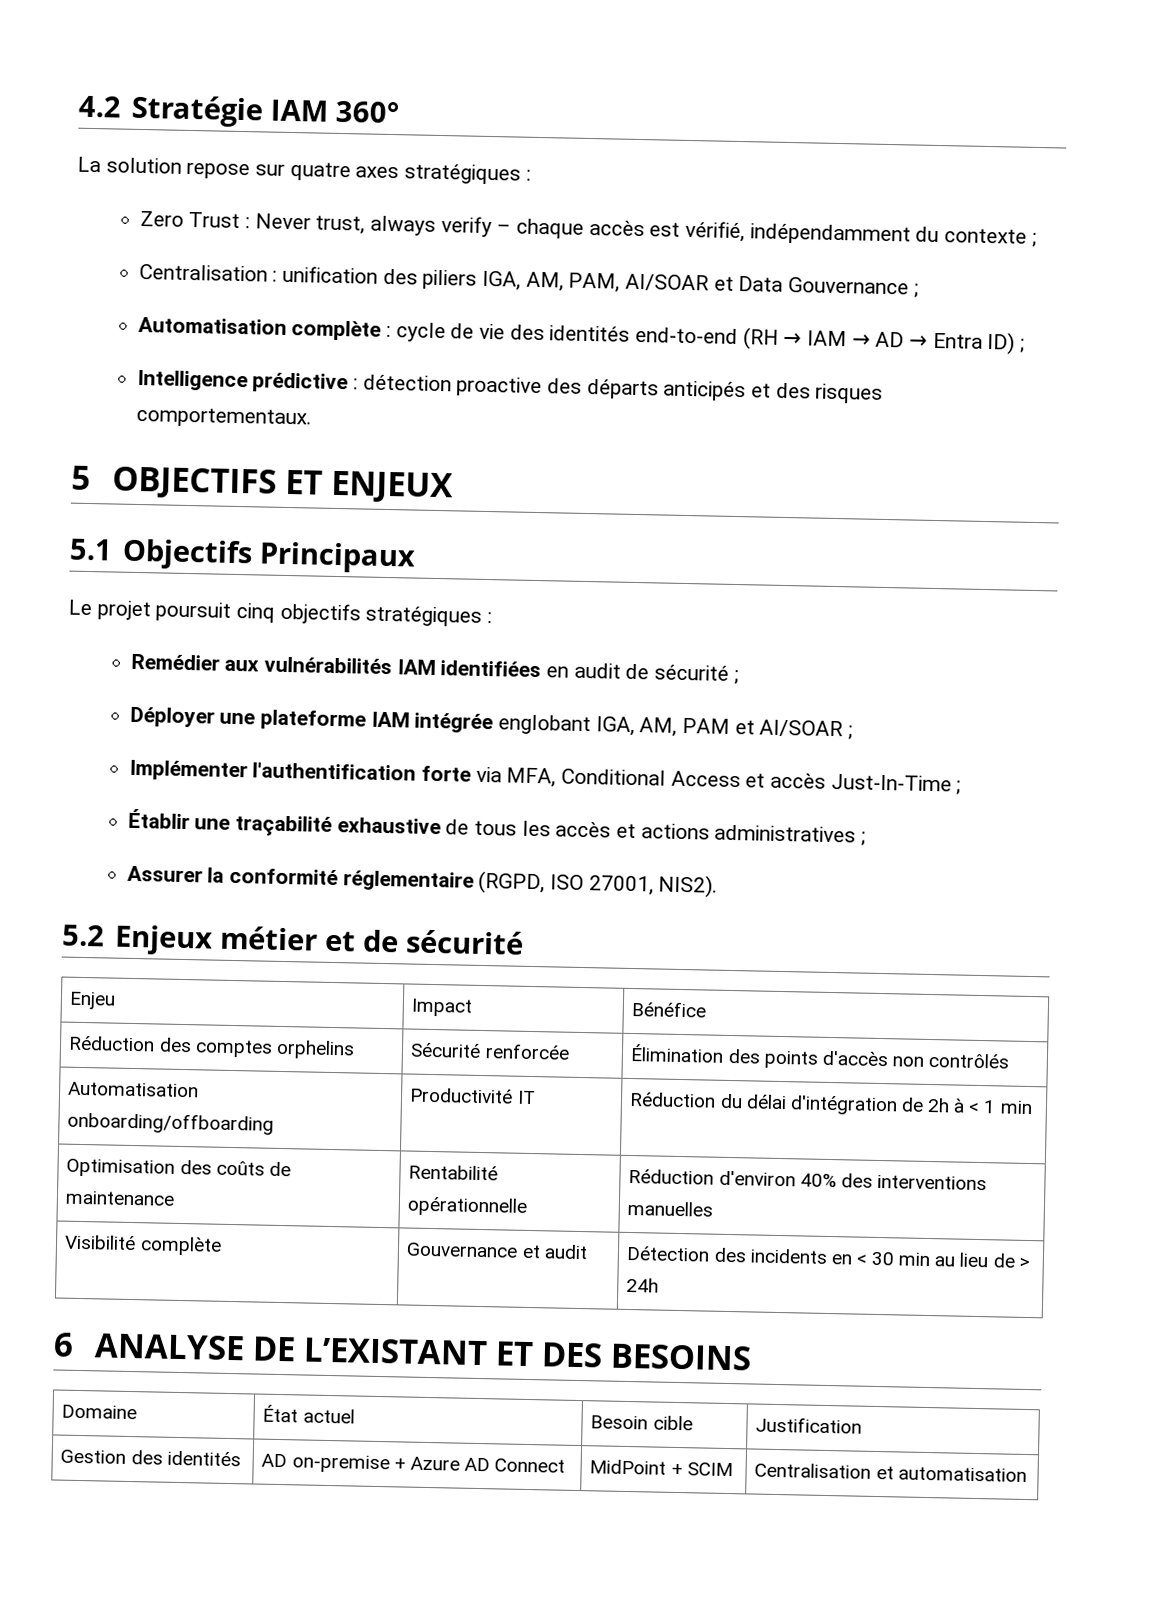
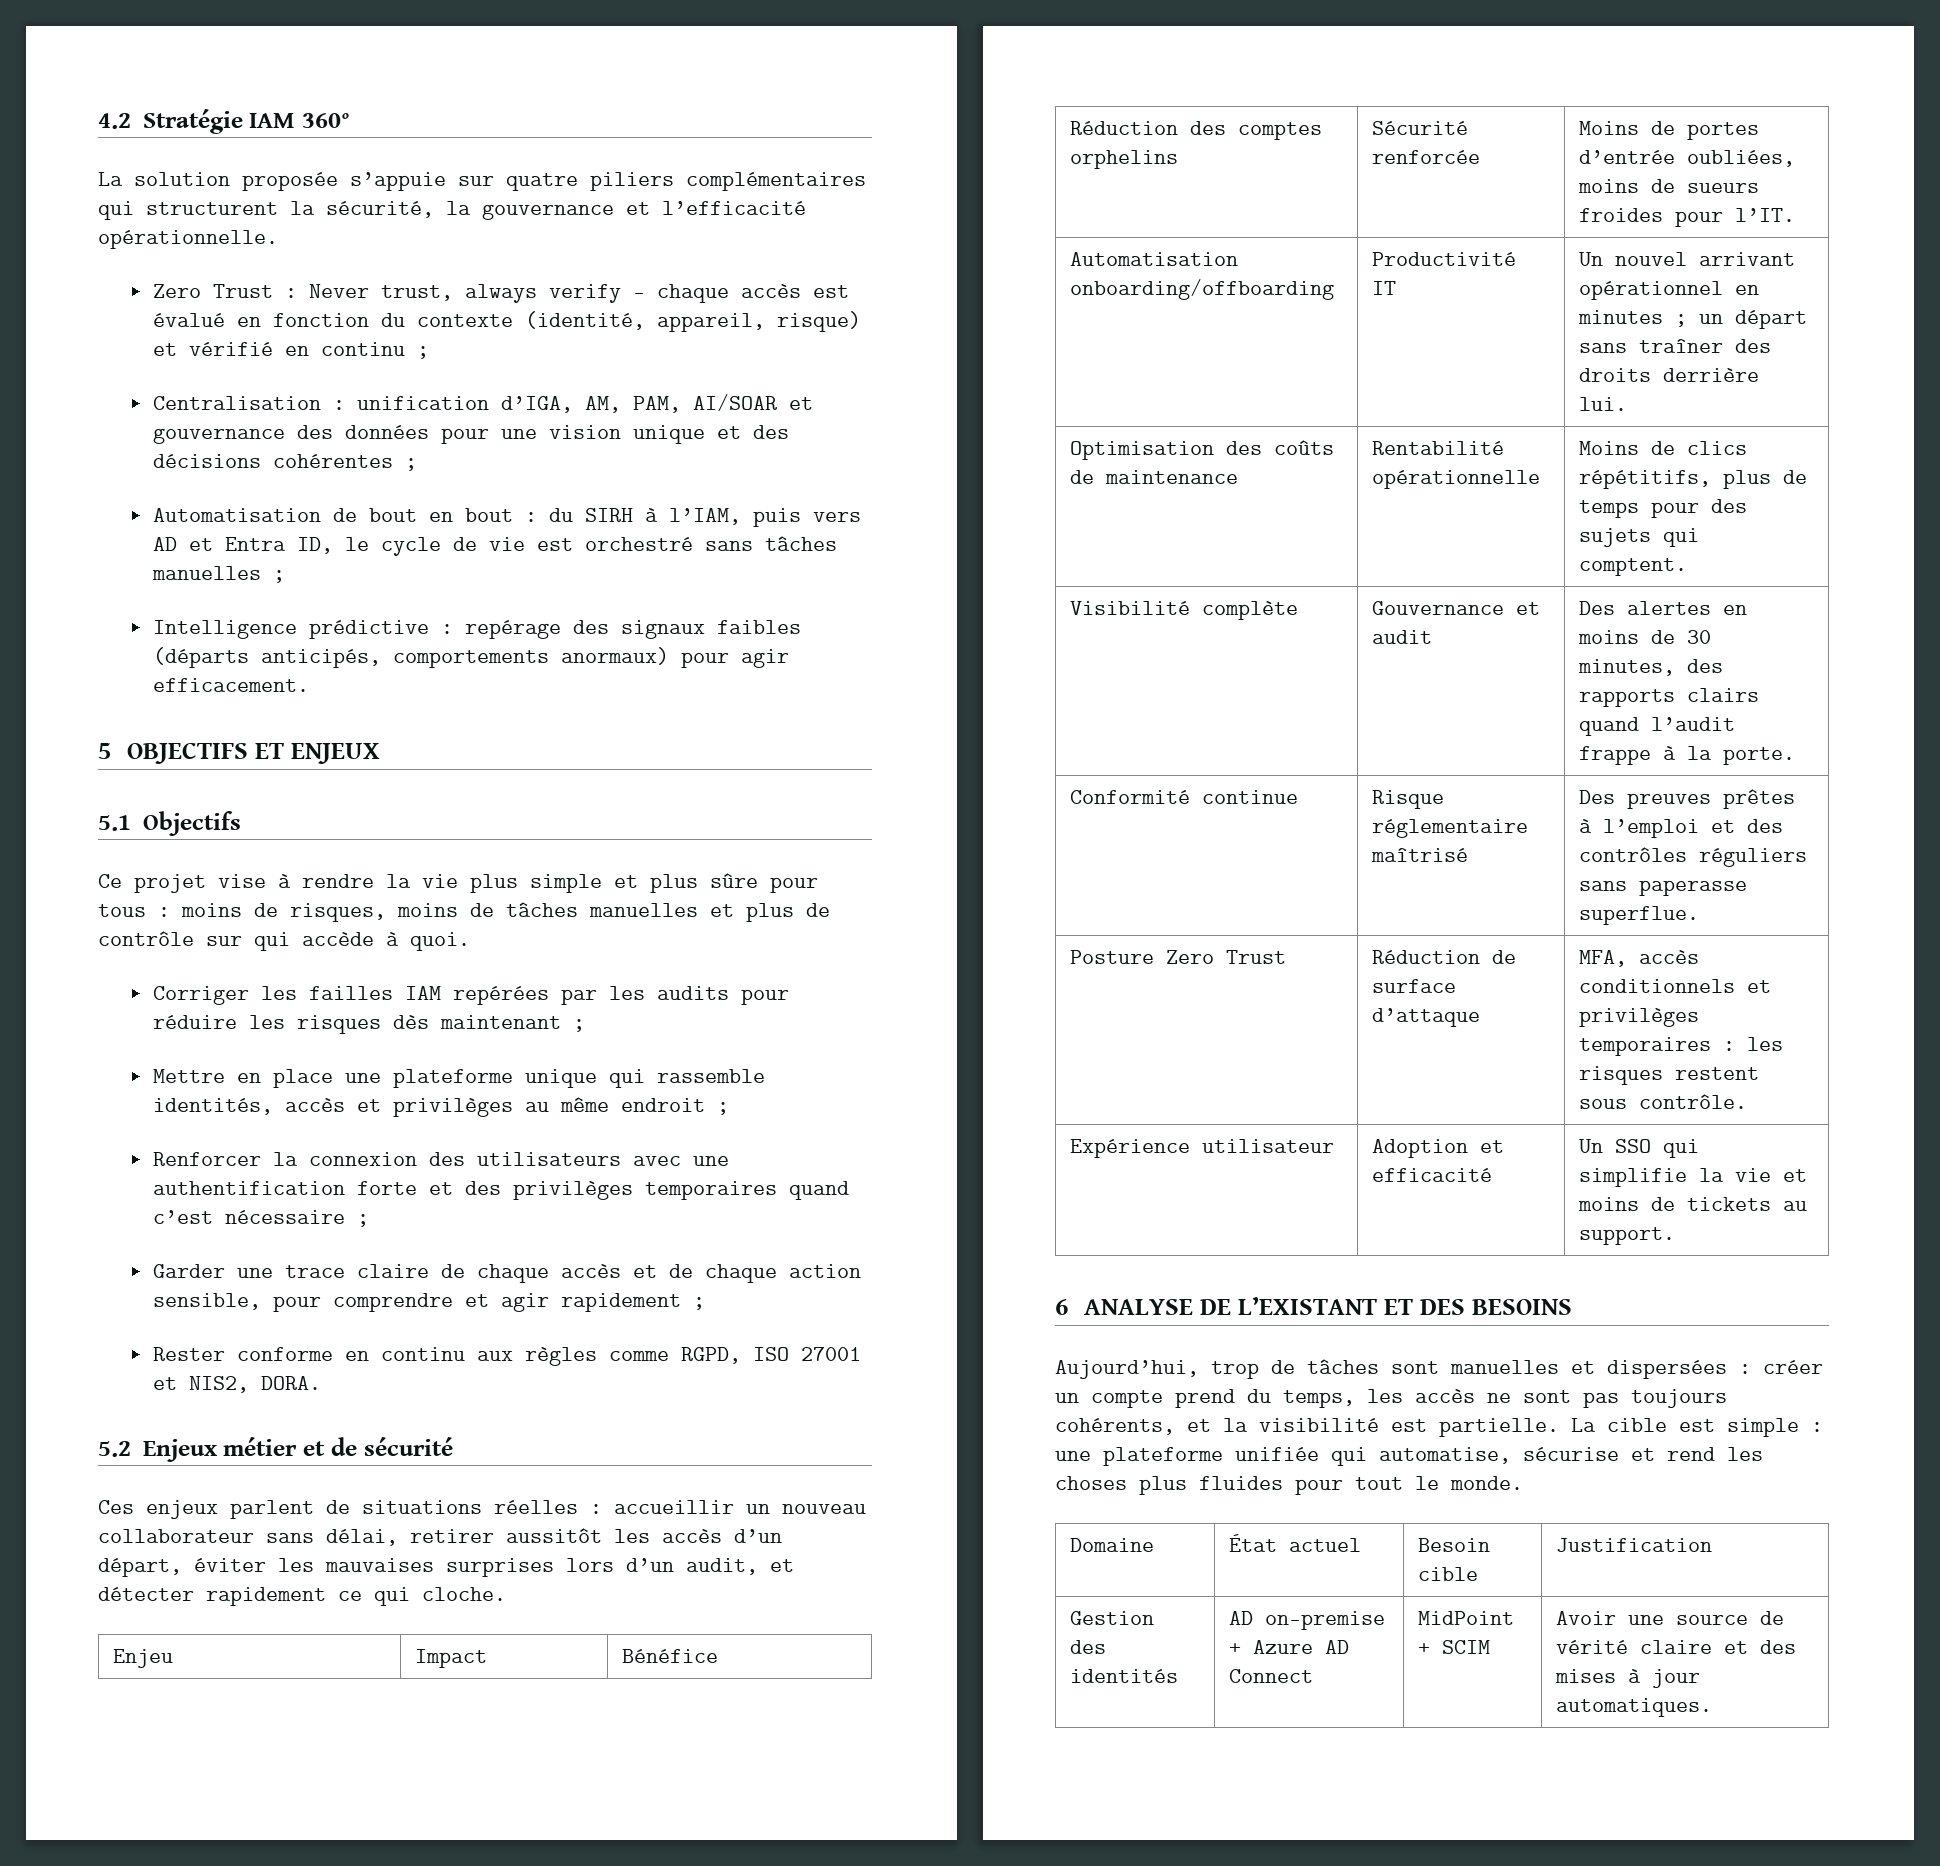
[186,161,531,185] repose sur quatre axes stratégiques : -> [242,172,866,191] [98,201,806,220] [98,230,278,249] proposée s’appuie sur quatre piliers complémentaires qui structurent la sécurité, la gouvernance et l’efficacité opérationnelle.
[496,224,512,234] – -> [632,293,645,298] —
[685,220,1028,246] vérifié, indépendamment du contexte -> [152,311,861,332] [152,342,405,356] évalué en fonction du contexte (identité, appareil, risque) et vérifié en continu
[382,268,522,291] des piliers IGA, -> [500,396,573,413] d’IGA,
[738,275,919,298] [137,316,1026,355] [136,369,884,404] [135,406,312,429] Data Gouvernance ; // Automatisation complète : cycle de vie des identités end-to-end (RH → IAM → AD → Entra ID) ; // Intelligence prédictive : détection proactive des départs anticipés et des risques comportementaux. -> [152,425,789,444] [152,454,417,471] [152,508,861,527] [152,536,837,556] [151,566,285,583] [152,620,801,639] [152,647,789,668] [152,678,309,692] gouvernance des données pour une vision unique et des décisions cohérentes ; // Automatisation de bout en bout : du SIRH à l’IAM, puis vers AD et Entra ID, le cycle de vie est orchestré sans tâches manuelles ; // Intelligence prédictive : repérage des signaux faibles (départs anticipés, comportements anormaux) pour agir efficacement.
[258,541,416,574] [68,599,493,627] [130,653,739,685] [129,706,854,740] [128,759,962,795] [127,808,867,846] [126,865,719,898] Principaux // Le projet poursuit cinq objectifs stratégiques : // Remédier aux vulnérabilités IAM identifiées en audit de sécurité ; // Déployer une plateforme IAM intégrée englobant IGA, AM, PAM et AI/SOAR ; // Implémenter l'authentification forte via MFA, Conditional Access et accès Just-In-Time ; // Établir une traçabilité exhaustive de tous les accès et actions administratives ; // Assurer la conformité réglementaire (RGPD, ISO 27001, NIS2). -> [98,873,818,893] [98,902,830,922] [98,931,470,951] [152,986,789,1005] [152,1015,585,1034] [152,1069,765,1088] [152,1097,729,1117] [152,1152,729,1166] [152,1181,849,1200] [152,1210,369,1227] [152,1264,861,1283] [152,1293,705,1312] [152,1347,861,1366] [152,1376,321,1393] // Ce projet vise à rendre la vie plus simple et plus sûre pour tous : moins de risques, moins de tâches manuelles et plus de contrôle sur qui accède à quoi. // Corriger les failles IAM repérées par les audits pour réduire les risques dès maintenant ; // Mettre en place une plateforme unique qui rassemble identités, accès et privilèges au même endroit ; // Renforcer la connexion des utilisateurs avec une authentification forte et des privilèges temporaires quand c’est nécessaire ; // Garder une trace claire de chaque accès et de chaque action sensible, pour comprendre et agir rapidement ; // Rester conforme en continu aux règles comme RGPD, ISO 27001 et NIS2, DORA.
(524, 942) none -> [98,1500,866,1519] [98,1528,782,1546] [98,1558,794,1577] [98,1587,506,1606] // Ces enjeux parlent de situations réelles : accueillir un nouveau collaborateur sans délai, retirer aussitôt les accès d’un départ, éviter les mauvaises surprises lors d’un audit, et détecter rapidement ce qui cloche.
[630,1043,1011,1069] [68,1081,200,1098] [67,1111,275,1135] [409,1087,536,1105] [629,1091,1033,1116] Élimination des points d'accès non contrôlés // Automatisation onboarding/offboarding | Productivité IT | Réduction du délai d'intégration de 2h à < 1 min -> [1578,121,1759,140] [1578,150,1795,167] [1577,179,1759,193] [1578,208,1795,227] [1069,252,1238,266] [1069,279,1334,300] [1371,252,1516,266] [1371,281,1396,295] [1578,252,1795,266] [1578,281,1759,300] [1577,310,1807,329] [1578,339,1771,353] [1578,368,1759,382] [1578,397,1627,411] Moins de portes d’entrée oubliées, moins de sueurs froides pour l’IT. // Automatisation onboarding/offboarding | Productivité IT | Un nouvel arrivant opérationnel en minutes ; un départ sans traîner des droits derrière lui.
[628,1168,987,1191] [627,1200,714,1217] Réduction d'environ 40% des interventions manuelles -> [1578,441,1747,455] [1578,470,1807,489] [1578,499,1747,518] [1578,528,1699,547] [1578,558,1687,576] Moins de clics répétitifs, plus de temps pour des sujets qui comptent.
[626,1245,1030,1269] [626,1277,660,1293] Détection des incidents en < 30 min au lieu de > 24h -> [1578,601,1747,615] [1577,630,1711,644] [1577,659,1723,676] [1578,688,1759,707] [1578,717,1735,736] [1578,746,1795,765] [1069,790,1298,804] [1371,790,1444,809] [1371,819,1528,838] [1370,848,1468,862] [1578,789,1795,809] [1578,819,1783,838] [1578,847,1807,867] [1578,880,1747,896] [1578,906,1699,925] [1069,950,1286,964] [1371,950,1516,964] [1371,979,1456,993] [1371,1008,1480,1027] [1578,950,1699,967] [1578,979,1771,993] [1578,1008,1699,1027] [1578,1037,1783,1056] [1578,1066,1759,1085] [1578,1094,1747,1109] [1069,1139,1334,1158] [1371,1139,1504,1158] [1371,1168,1492,1182] [1578,1139,1699,1158] [1578,1168,1807,1187] [1577,1197,1807,1211] [1578,1227,1675,1245] Des alertes en moins de 30 minutes, des rapports clairs quand l’audit frappe à la porte. // Conformité continue | Risque réglementaire maîtrisé | Des preuves prêtes à l’emploi et des contrôles réguliers sans paperasse superflue. // Posture Zero Trust | Réduction de surface d’attaque | MFA, accès conditionnels et privilèges temporaires : les risques restent sous contrôle. // Expérience utilisateur | Adoption et efficacité | Un SSO qui simplifie la vie et moins de tickets au support.
(752, 1357) none -> [1055,1359,1823,1379] [1055,1389,1727,1408] [1055,1418,1823,1437] [1055,1447,1763,1466] [1055,1476,1523,1495] // Aujourd’hui, trop de tâches sont manuelles et dispersées : créer un compte prend du temps, les accès ne sont pas toujours cohérents, et la visibilité est partielle. La cible est simple : une plateforme unifiée qui automatise, sécurise et rend les choses plus fluides pour tout le monde.
[754,1462,1027,1483] Centralisation et automatisation -> [1555,1611,1784,1625] [1555,1640,1796,1654] [1554,1669,1700,1688] [1555,1698,1712,1717] Avoir une source de vérité claire et des mises à jour automatiques.

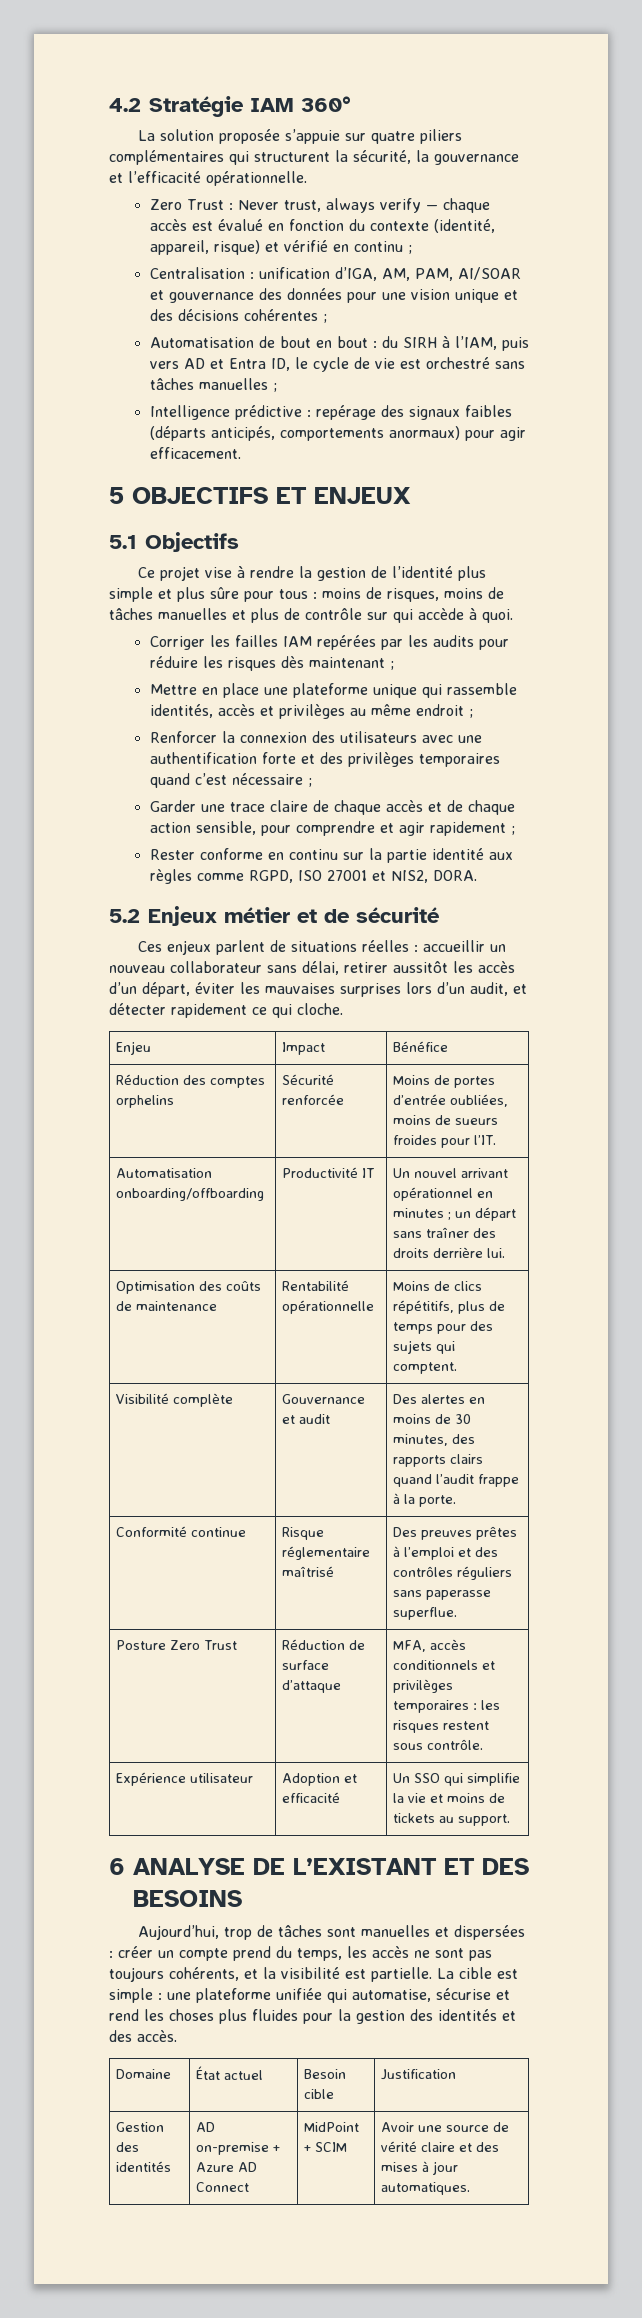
[422,874,458,888] vie -> [316,566,453,581] gestion de l’identité
(465, 1354) none -> [342,848,484,863] sur la partie identité
[1355,1476,1523,1490] tout le monde. -> [338,2009,516,2024] [109,2030,177,2042] la gestion des identités et des accès.

